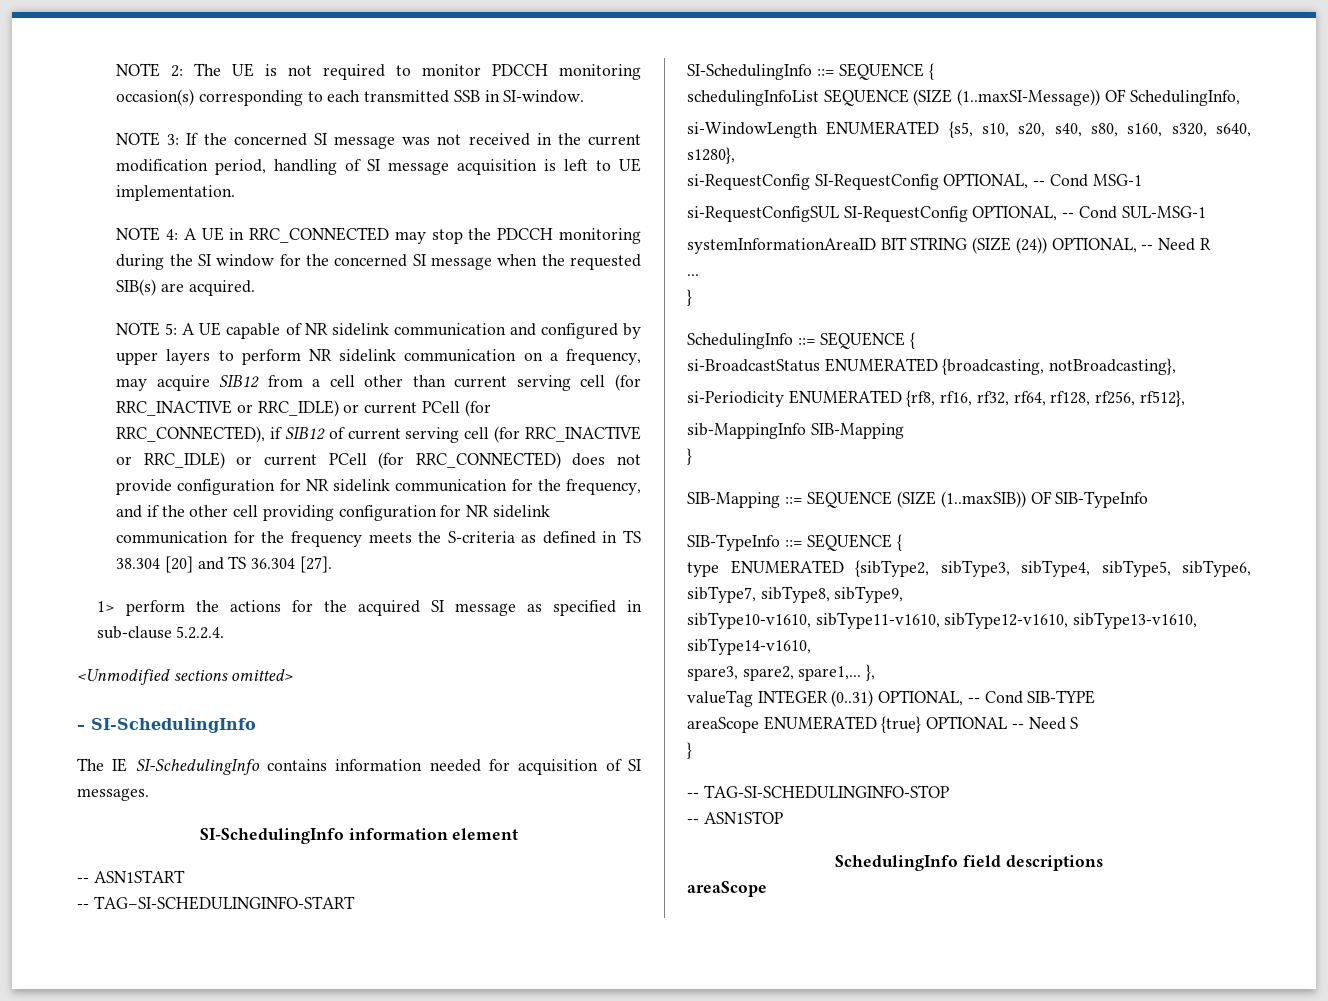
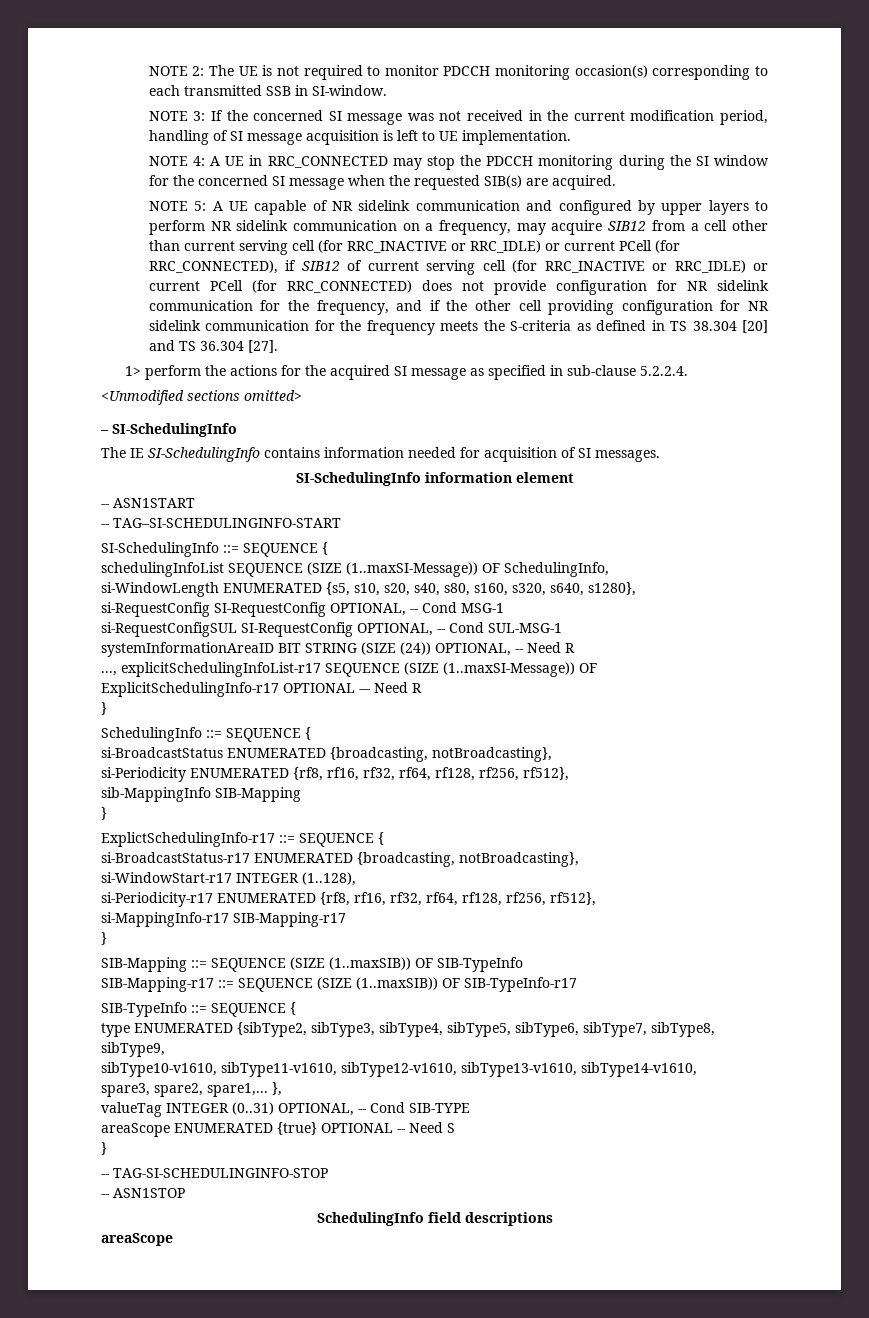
[687,274,699,276] ... -> [101,662,597,677] [101,682,422,697] ..., explicitSchedulingInfoList-r17 SEQUENCE (SIZE (1..maxSI-Message)) OF ExplicitSchedulingInfo-r17 OPTIONAL -– Need R
(692, 456) none -> [101,832,384,847] [101,852,579,867] [101,872,356,886] [101,892,596,907] [101,912,346,927] [101,932,107,945] // ExplictSchedulingInfo-r17 ::= SEQUENCE { // si-BroadcastStatus-r17 ENUMERATED {broadcasting, notBroadcasting}, // si-WindowStart-r17 INTEGER (1..128), // si-Periodicity-r17 ENUMERATED {rf8, rf16, rf32, rf64, rf128, rf256, rf512}, // si-MappingInfo-r17 SIB-Mapping-r17 // }
(1149, 499) none -> [101,977,577,992] // SIB-Mapping-r17 ::= SEQUENCE (SIZE (1..maxSIB)) OF SIB-TypeInfo-r17

